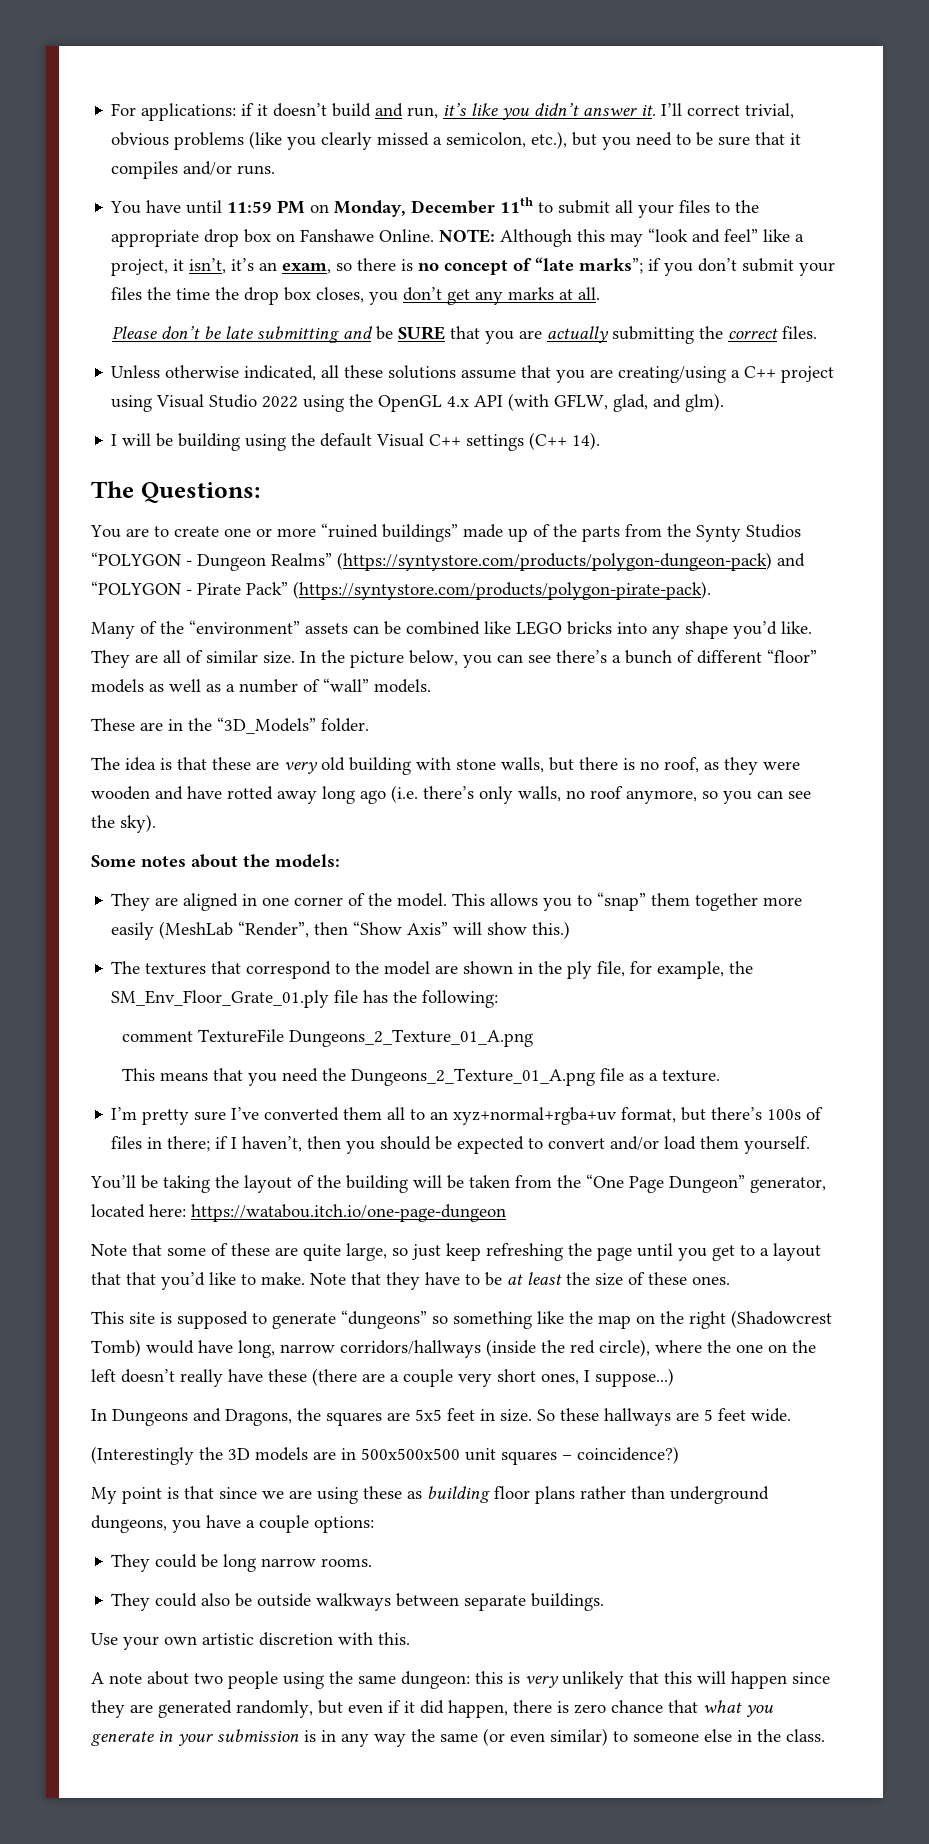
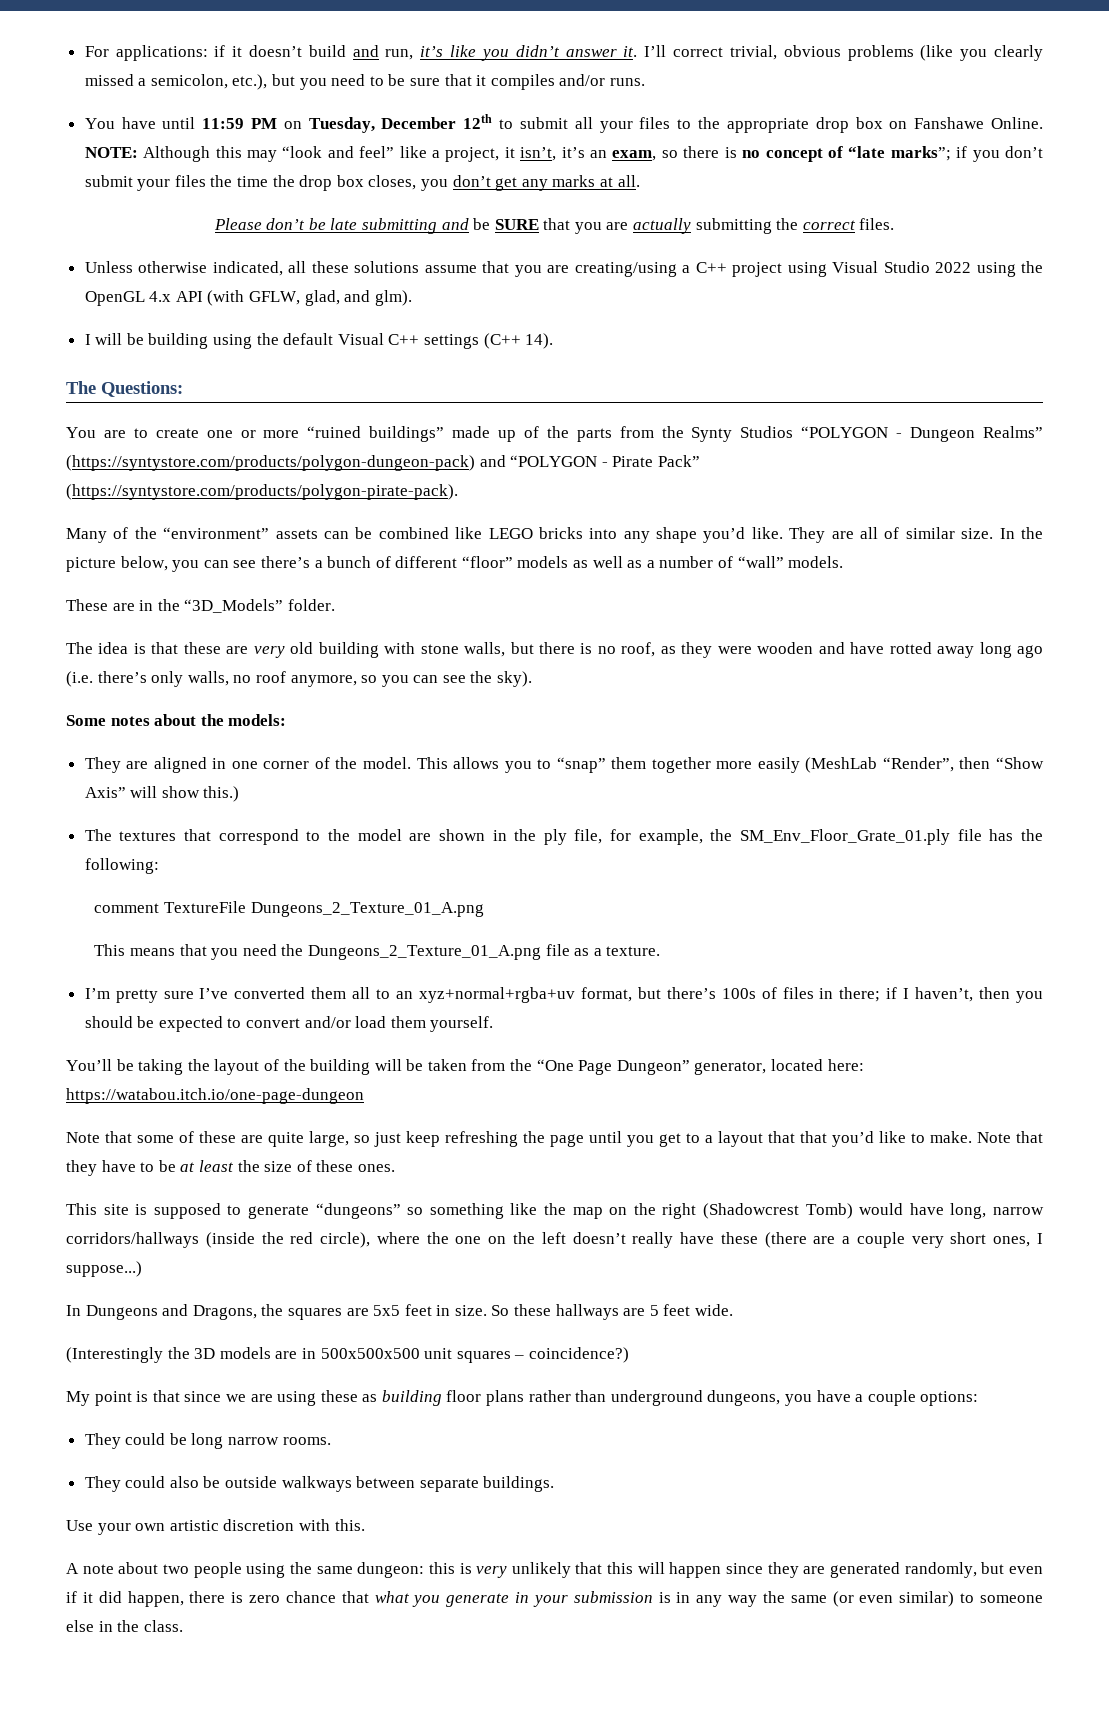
[334,197,534,217] Monday, December 11th -> [308,114,493,133] Tuesday, December 12th

